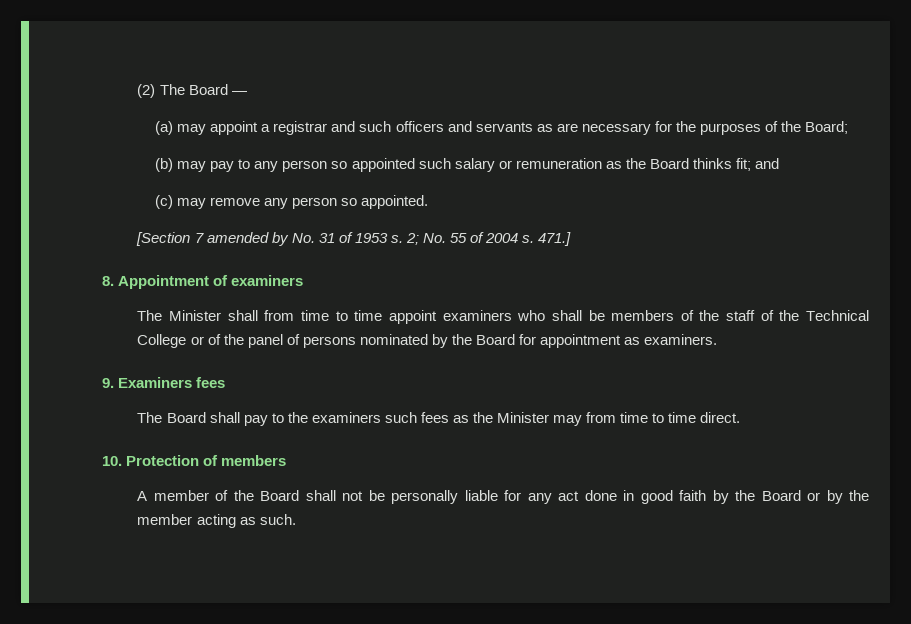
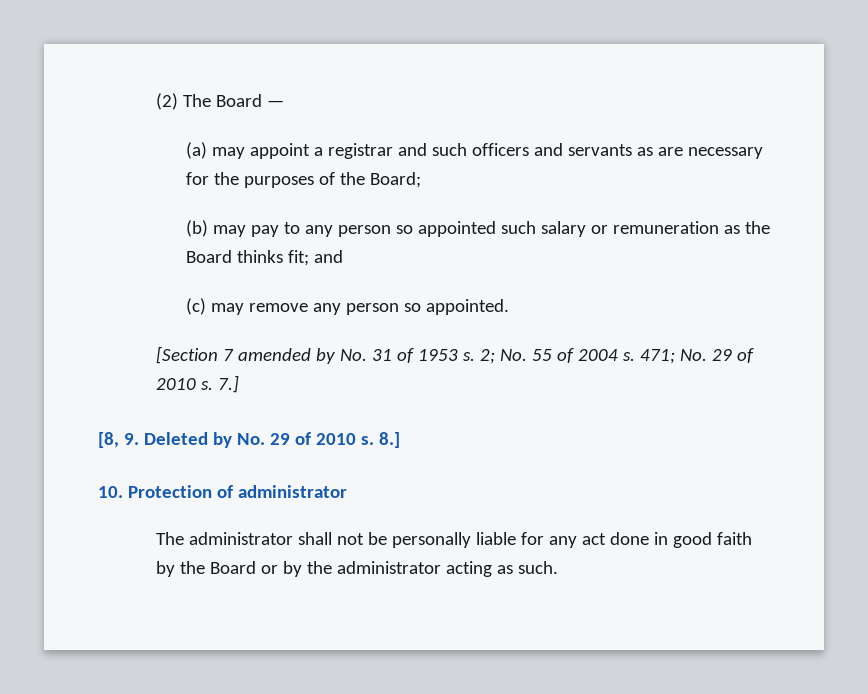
[538,232,572,246] [102,275,304,289] [137,310,870,324] [137,334,718,348] [102,377,226,388] [137,412,741,426] [102,455,287,466] [137,490,300,501] 471.] // 8. Appointment of examiners // The Minister shall from time to time appoint examiners who shall be members of the staff of the Technical College or of the panel of persons nominated by the Board for appointment as examiners. // 9. Examiners fees // The Board shall pay to the examiners such fees as the Minister may from time to time direct. // 10. Protection of members // A member of the Board -> [640,348,755,364] [156,375,240,393] [98,432,400,448] [98,485,347,498] [156,532,294,545] 471; No. 29 of 2010 s. 7.] // [8, 9. Deleted by No. 29 of 2010 s. 8.] // 10. Protection of administrator // The administrator
[137,514,193,525] member -> [337,561,442,574] administrator

